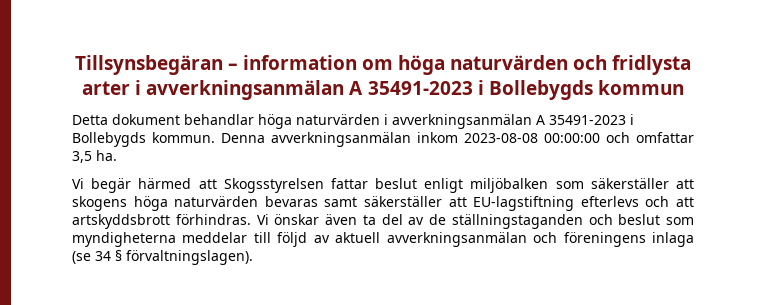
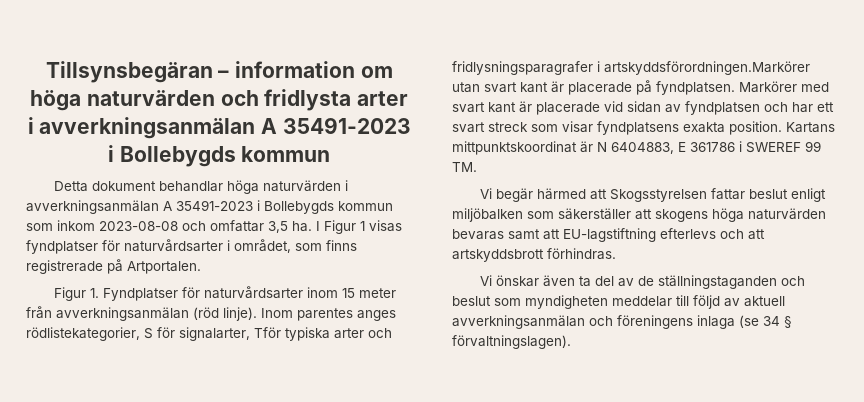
[152,132,411,147] kommun. Denna avverkningsanmälan -> [338,201,393,211] [26,223,53,231] kommun som
[544,133,600,143] 00:00:00 -> (178, 226) none
(117, 155) none -> [316,220,402,234] [26,239,357,254] [26,259,201,274] [53,286,396,301] [26,306,396,321] [26,327,392,341] [452,61,810,75] [452,80,829,95] [452,101,834,115] [452,121,835,135] [452,141,821,155] [452,162,477,172] I Figur 1 visas fyndplatser för naturvårdsarter i området, som finns registrerade på Artportalen. // Figur 1. Fyndplatser för naturvårdsarter inom 15 meter från avverkningsanmälan (röd linje). Inom parentes anges rödlistekategorier, S för signalarter, Tför typiska arter och fridlysningsparagrafer i artskyddsförordningen.Markörer utan svart kant är placerade på fyndplatsen. Markörer med svart kant är placerade vid sidan av fyndplatsen och har ett svart streck som visar fyndplatsens exakta position. Kartans mittpunktskoordinat är N 6404883, E 361786 i SWEREF 99 TM.
[364,196,442,207] säkerställer -> (540, 234) none
(251, 219) none -> (616, 254) //
[72,232,176,247] myndigheterna -> [525,295,608,309] myndigheten

